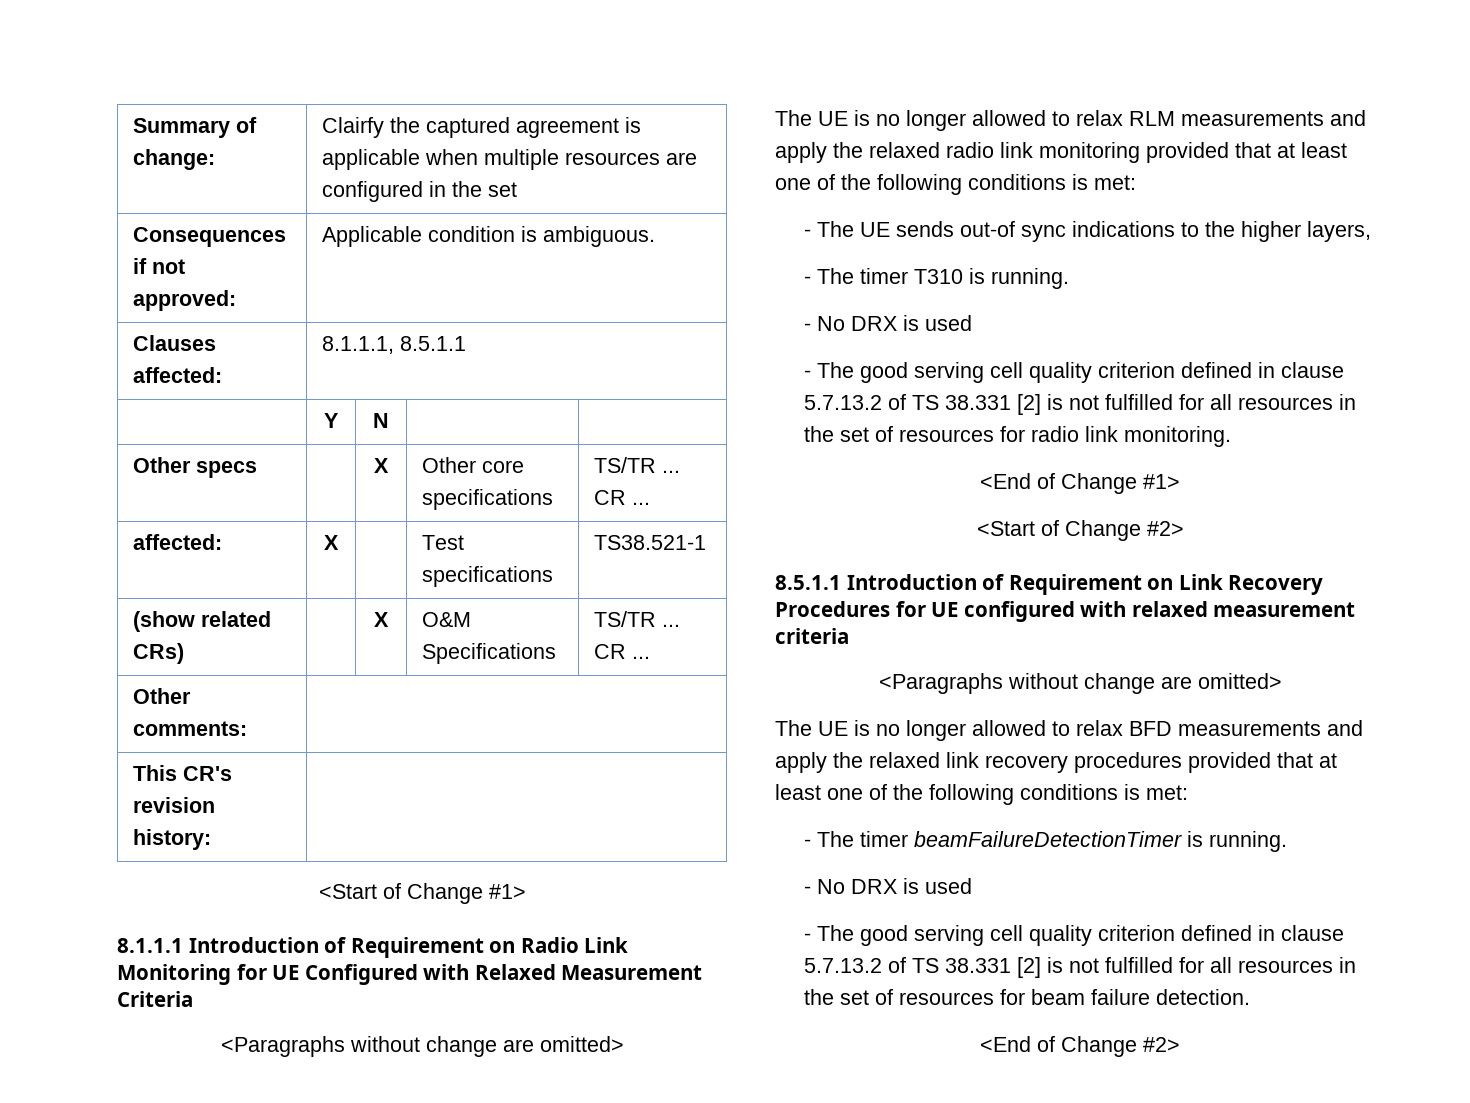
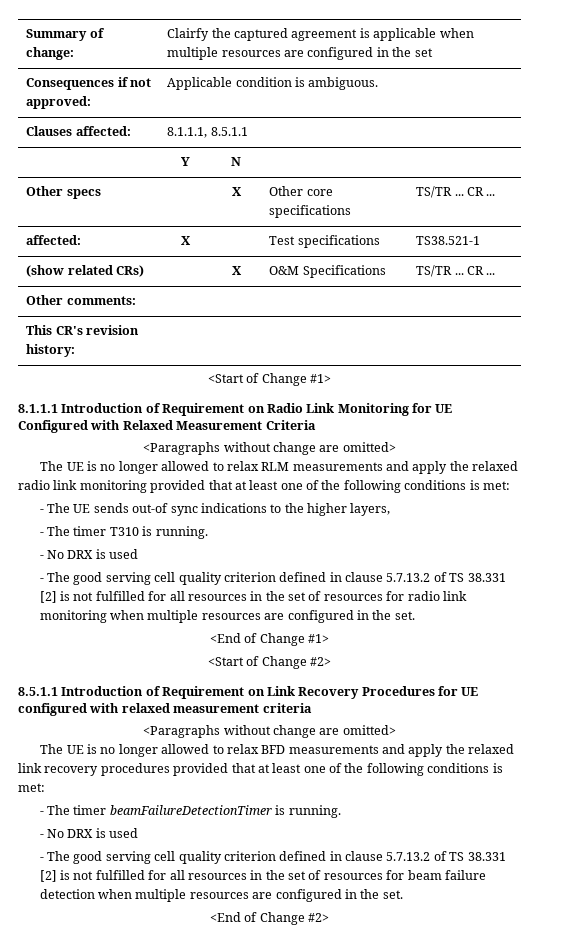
[1123,426,1231,447] monitoring. -> [39,610,415,623] monitoring when multiple resources are configured in the set.
[1155,989,1250,1005] detection. -> [39,889,403,902] detection when multiple resources are configured in the set.

